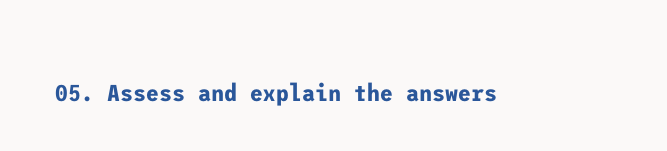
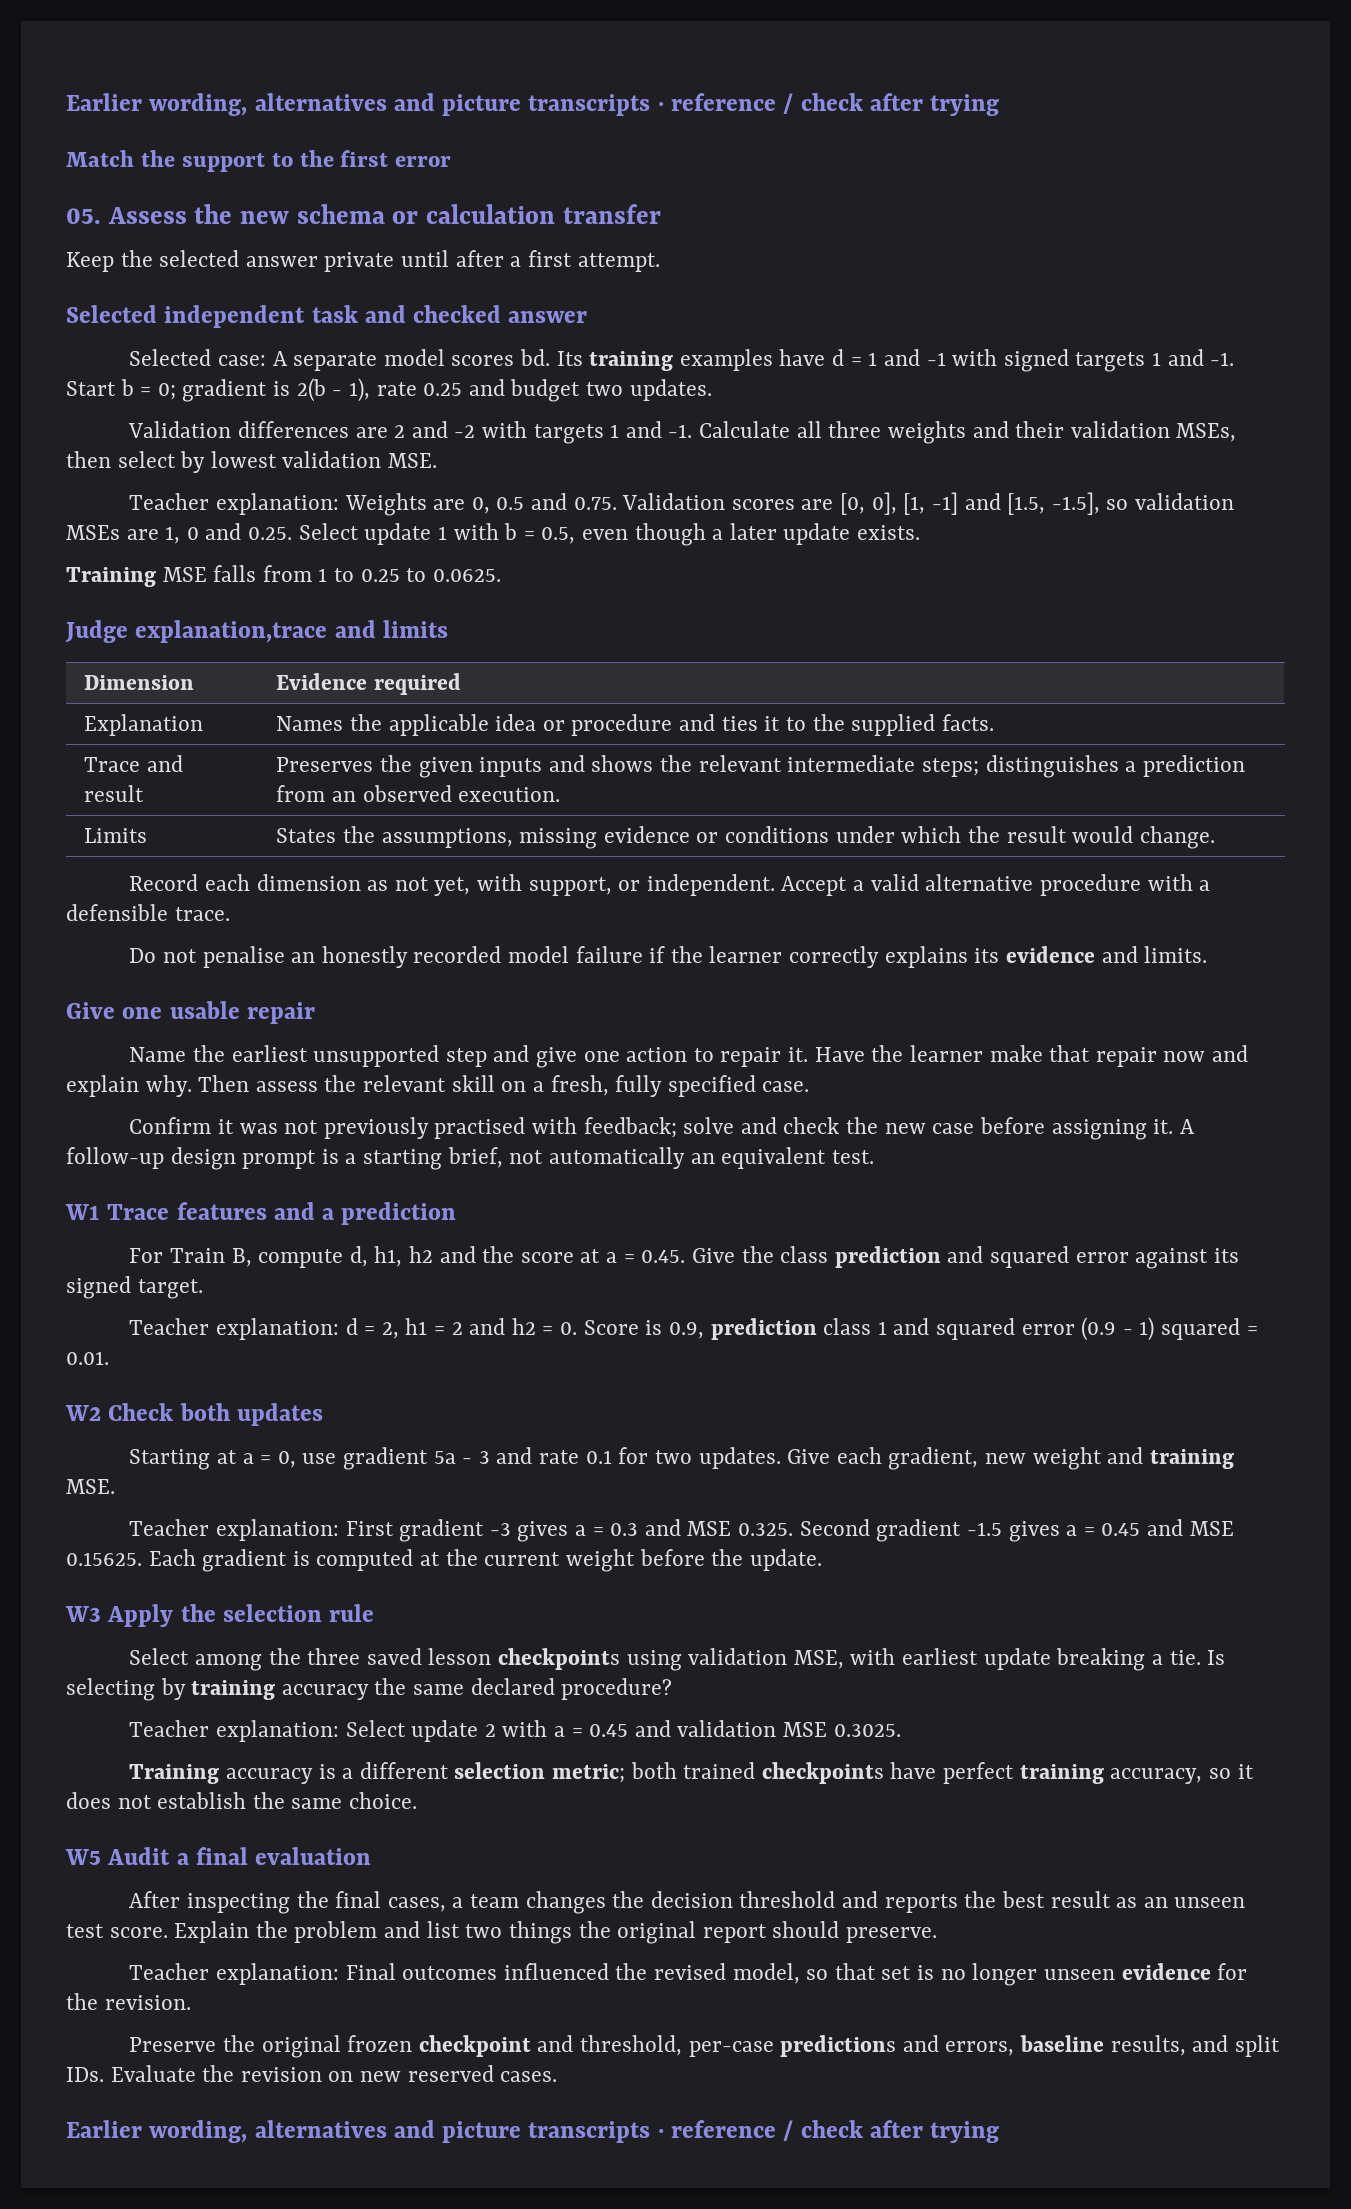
[55,82,497,106] 05. Assess and explain the answers -> [66,93,1000,116] [66,150,452,172] [66,204,661,224] [66,250,660,272] [66,305,588,328] [129,349,1235,372] [66,378,712,402] [128,421,1237,444] [66,451,438,473] [129,492,1234,516] [66,523,921,546] [66,565,501,587] [65,620,448,643] [84,675,195,690] [276,673,462,695] [84,714,204,736] [276,714,994,736] [84,755,184,772] [84,785,145,802] [276,755,1245,778] [276,785,561,802] [84,828,148,843] [276,826,1215,849] [129,874,1211,896] [66,904,230,921] [129,946,1208,968] [66,1001,315,1024] [129,1045,1248,1068] [66,1075,810,1097] [129,1117,1195,1140] [66,1147,874,1170] [65,1202,457,1225] [129,1246,1239,1269] [66,1276,203,1299] [129,1317,1258,1341] [66,1351,109,1365] [65,1403,323,1426] [129,1447,1234,1470] [66,1479,115,1494] [129,1519,1234,1542] [66,1549,822,1572] [65,1604,375,1627] [129,1648,1226,1671] [66,1678,673,1701] [129,1720,901,1742] [129,1762,1254,1784] [66,1792,418,1809] [65,1847,372,1865] [129,1891,1246,1914] [66,1921,937,1944] [129,1963,1248,1986] [66,1993,191,2010] [129,2035,1280,2058] [66,2065,558,2082] [66,2120,1000,2143] Earlier wording, alternatives and picture transcripts · reference / check after trying // Match the support to the first error // 05. Assess the new schema or calculation transfer // Keep the selected answer private until after a first attempt. // Selected independent task and checked answer // Selected case: A separate model scores bd. Its training examples have d = 1 and -1 with signed targets 1 and -1. Start b = 0; gradient is 2(b - 1), rate 0.25 and budget two updates. // Validation differences are 2 and -2 with targets 1 and -1. Calculate all three weights and their validation MSEs, then select by lowest validation MSE. // Teacher explanation: Weights are 0, 0.5 and 0.75. Validation scores are [0, 0], [1, -1] and [1.5, -1.5], so validation MSEs are 1, 0 and 0.25. Select update 1 with b = 0.5, even though a later update exists. // Training MSE falls from 1 to 0.25 to 0.0625. // Judge explanation,trace and limits // Dimension | Evidence required // Explanation | Names the applicable idea or procedure and ties it to the supplied facts. // Trace and result | Preserves the given inputs and shows the relevant intermediate steps; distinguishes a prediction from an observed execution. // Limits | States the assumptions, missing evidence or conditions under which the result would change. // Record each dimension as not yet, with support, or independent. Accept a valid alternative procedure with a defensible trace. // Do not penalise an honestly recorded model failure if the learner correctly explains its evidence and limits. // Give one usable repair // Name the earliest unsupported step and give one action to repair it. Have the learner make that repair now and explain why. Then assess the relevant skill on a fresh, fully specified case. // Confirm it was not previously practised with feedback; solve and check the new case before assigning it. A follow-up design prompt is a starting brief, not automatically an equivalent test. // W1 Trace features and a prediction // For Train B, compute d, h1, h2 and the score at a = 0.45. Give the class prediction and squared error against its signed target. // Teacher explanation: d = 2, h1 = 2 and h2 = 0. Score is 0.9, prediction class 1 and squared error (0.9 - 1) squared = 0.01. // W2 Check both updates // Starting at a = 0, use gradient 5a - 3 and rate 0.1 for two updates. Give each gradient, new weight and training MSE. // Teacher explanation: First gradient -3 gives a = 0.3 and MSE 0.325. Second gradient -1.5 gives a = 0.45 and MSE 0.15625. Each gradient is computed at the current weight before the update. // W3 Apply the selection rule // Select among the three saved lesson checkpoints using validation MSE, with earliest update breaking a tie. Is selecting by training accuracy the same declared procedure? // Teacher explanation: Select update 2 with a = 0.45 and validation MSE 0.3025. // Training accuracy is a different selection metric; both trained checkpoints have perfect training accuracy, so it does not establish the same choice. // W5 Audit a final evaluation // After inspecting the final cases, a team changes the decision threshold and reports the best result as an unseen test score. Explain the problem and list two things the original report should preserve. // Teacher explanation: Final outcomes influenced the revised model, so that set is no longer unseen evidence for the revision. // Preserve the original frozen checkpoint and threshold, per-case predictions and errors, baseline results, and split IDs. Evaluate the revision on new reserved cases. // Earlier wording, alternatives and picture transcripts · reference / check after trying

